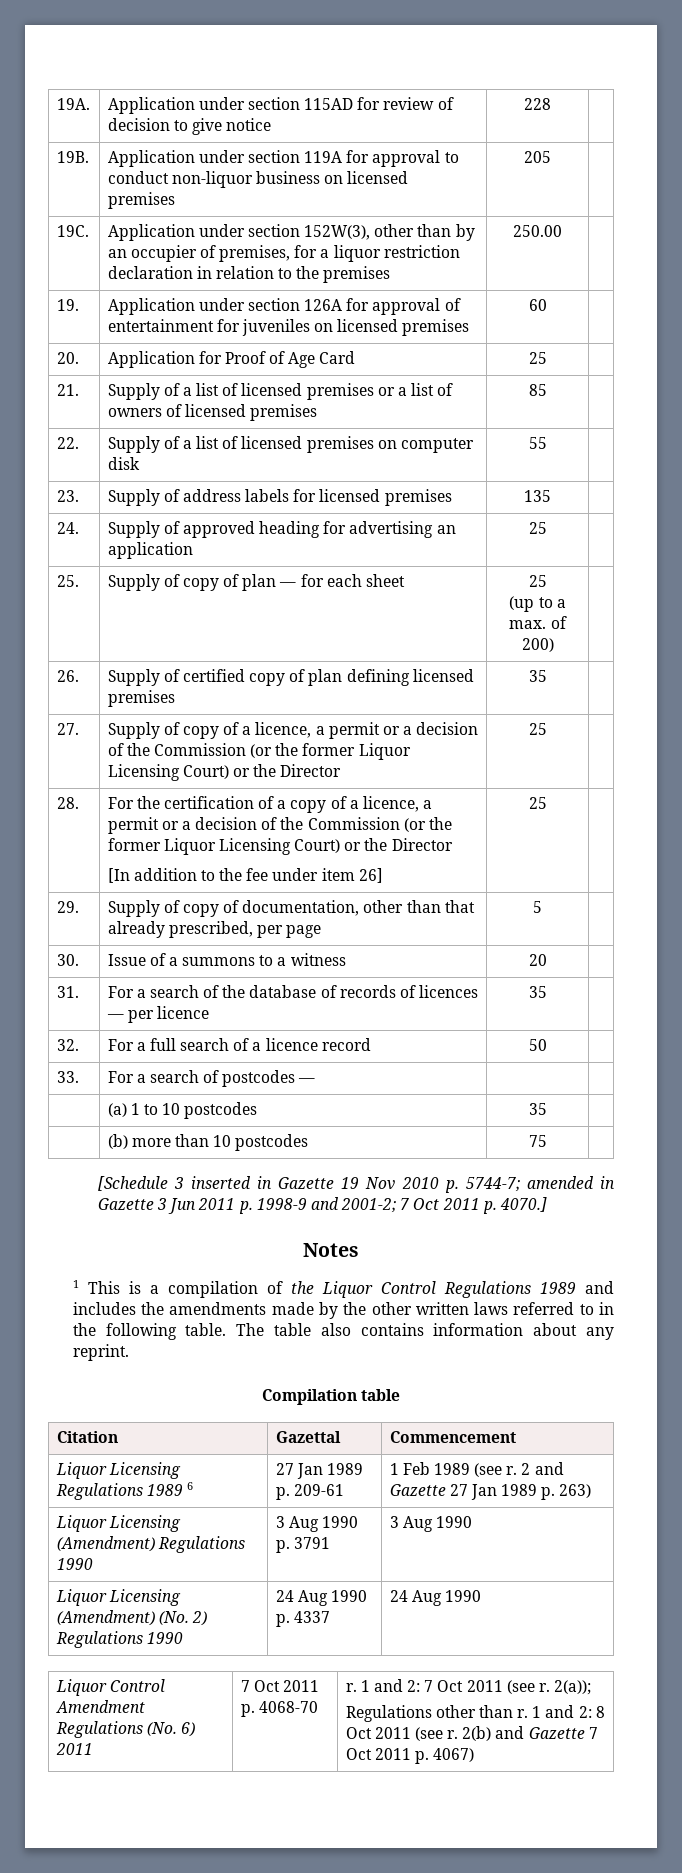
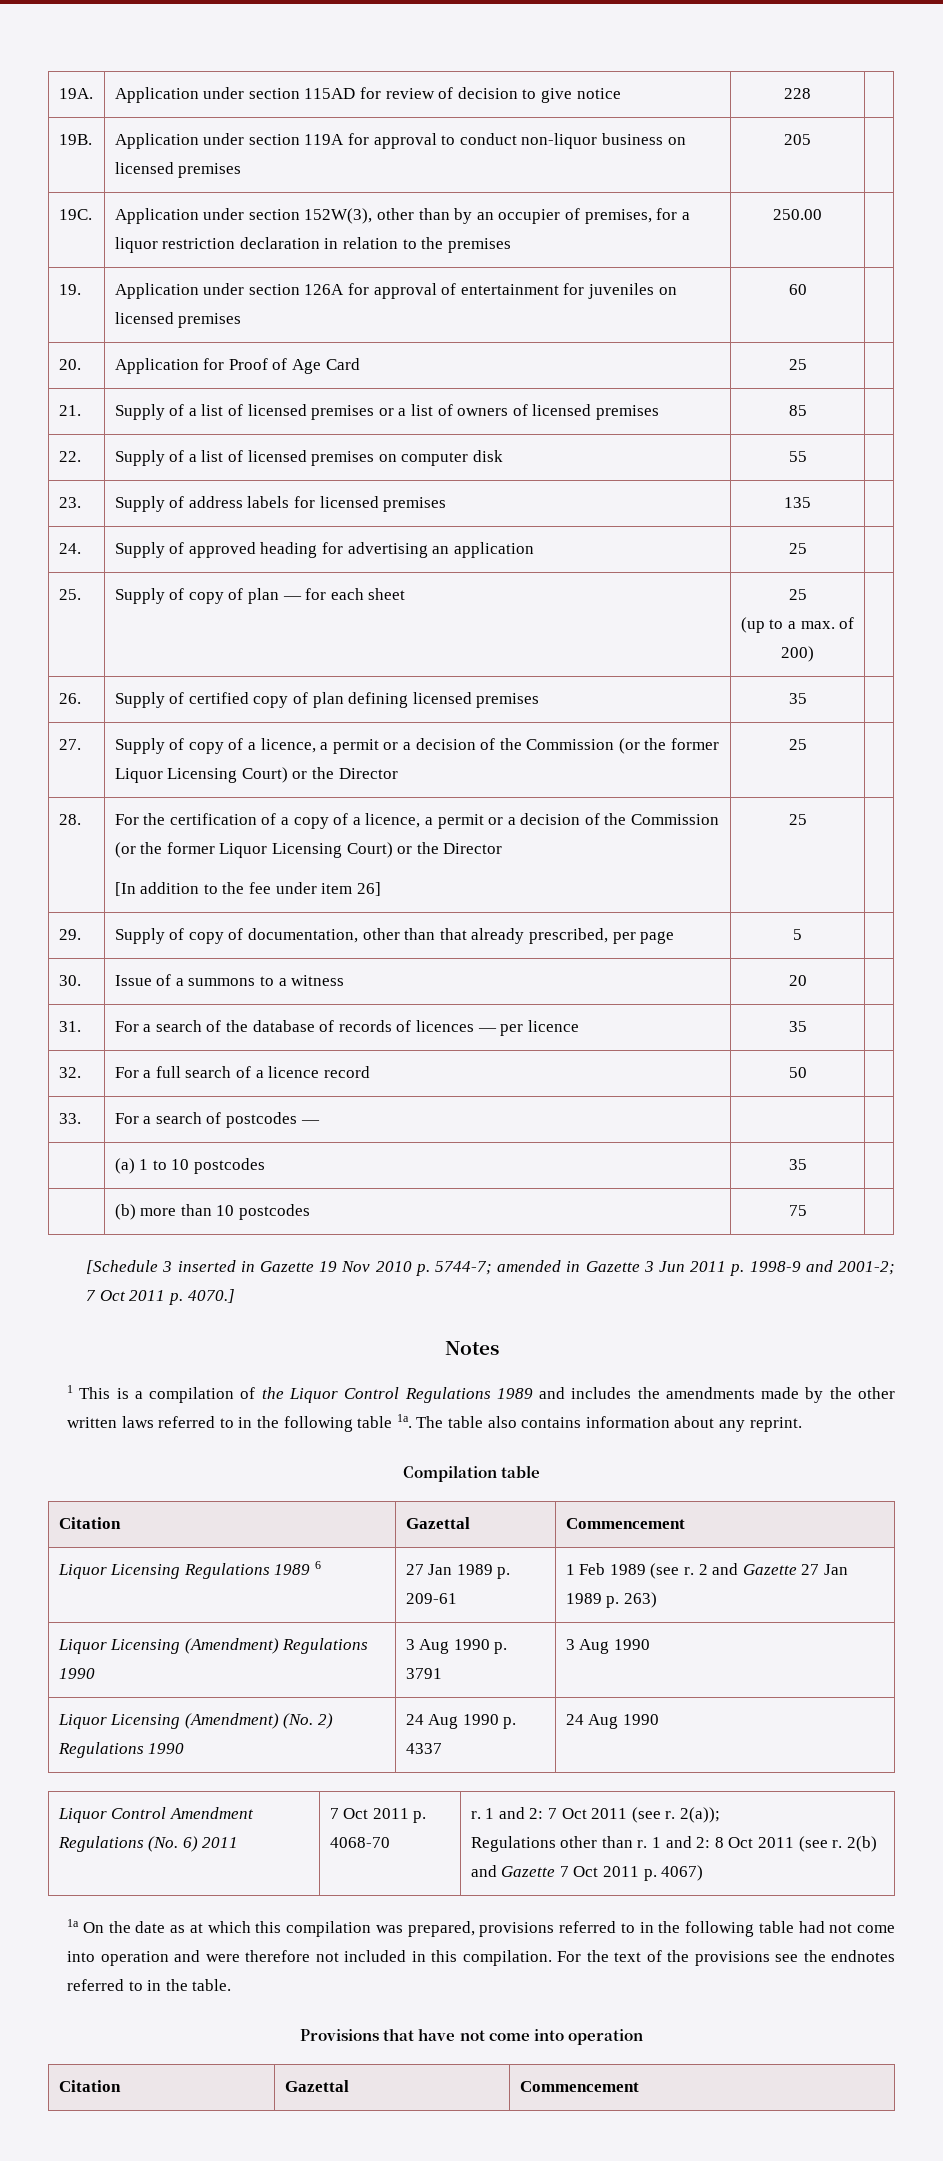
[185,1323,227,1336] table. -> [357,1414,412,1428] table 1a.
(475, 1755) none -> [67,1919,895,1937] [67,1950,895,1966] [67,1979,232,1991] [300,2028,643,2045] [58,2080,121,2092] [284,2080,349,2092] [519,2081,639,2092] // 1a On the date as at which this compilation was prepared, provisions referred to in the following table had not come into operation and were therefore not included in this compilation. For the text of the provisions see the endnotes referred to in the table. // Provisions that have not come into operation // Citation | Gazettal | Commencement

